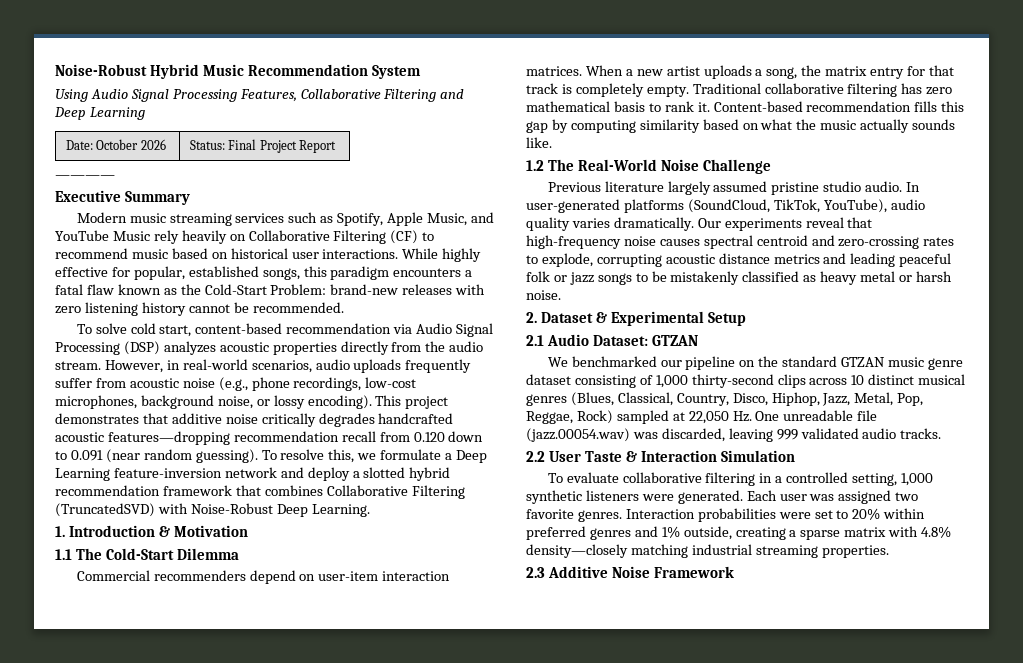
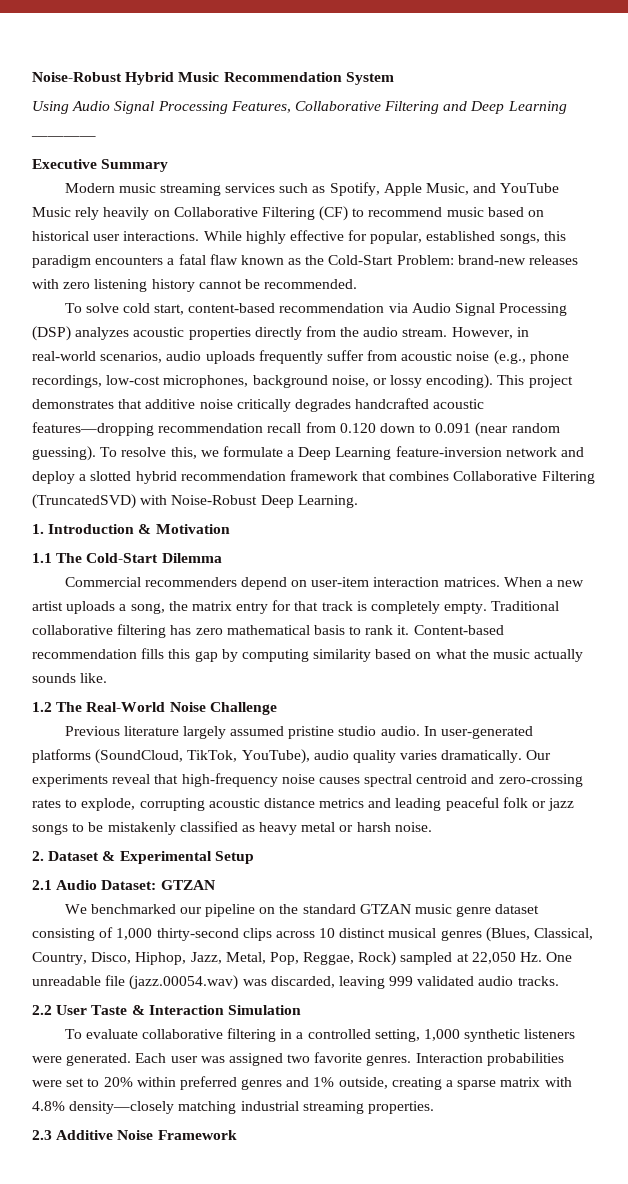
[65,139,166,150] [189,139,337,153] // Date: October 2026 | Status: Final Project Report -> (567, 107) none

